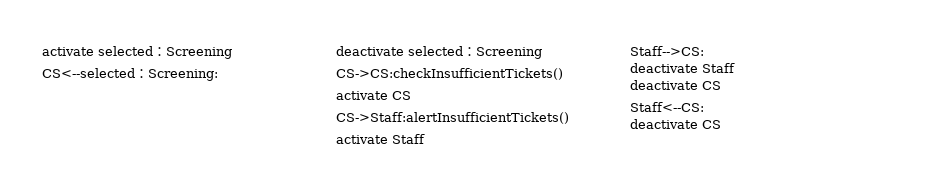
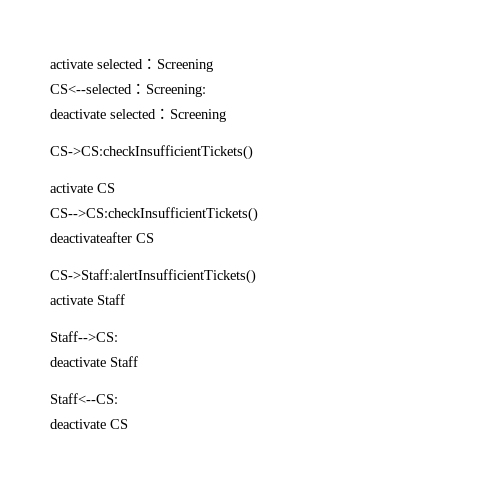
(411, 95) none -> [50,207,258,222] [50,232,154,243] // CS-->CS:checkInsufficientTickets() // deactivateafter CS
[630,80,721,90] // deactivate CS -> (138, 361) none

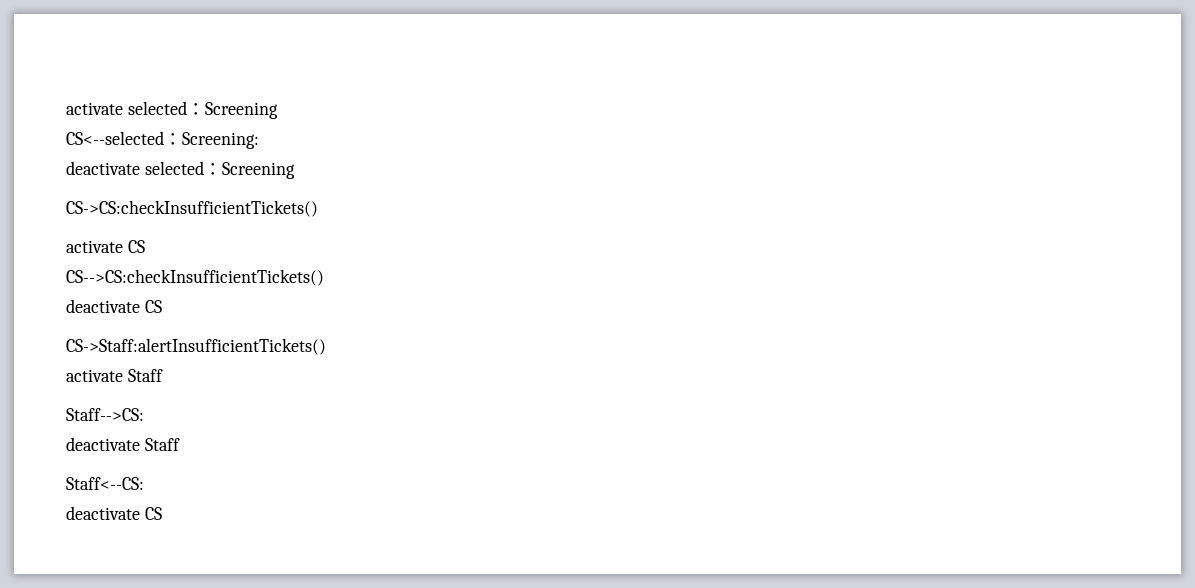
[50,232,132,243] deactivateafter -> [66,299,140,313] deactivate

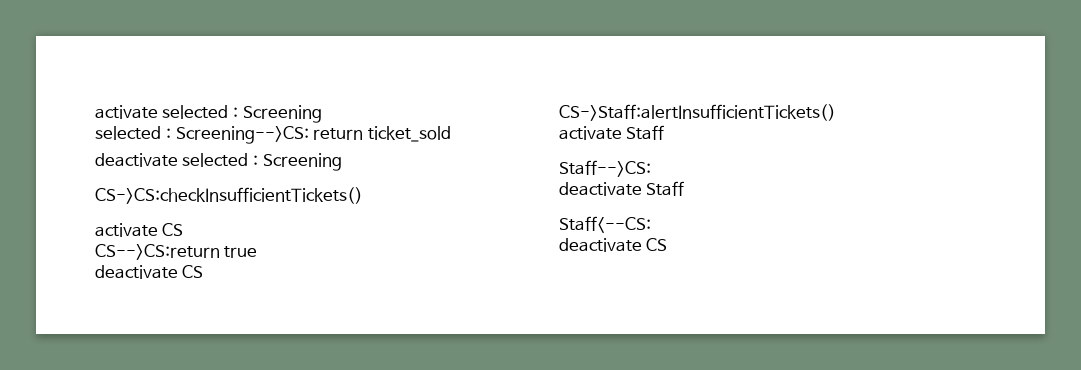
[66,131,259,149] CS<--selected：Screening: -> [95,126,451,144] selected：Screening-->CS: return ticket_sold
[66,269,324,286] CS-->CS:checkInsufficientTickets() -> [95,244,258,260] CS-->CS:return true

